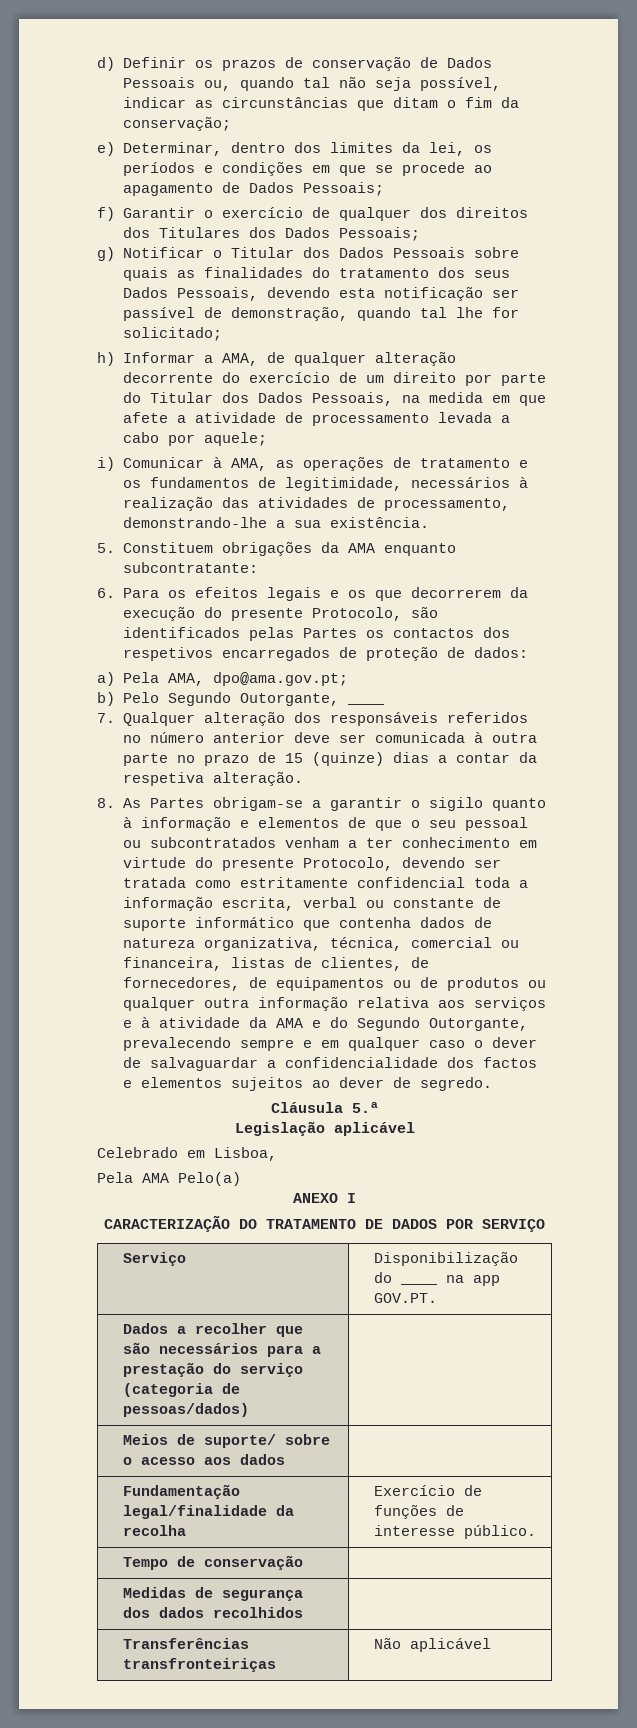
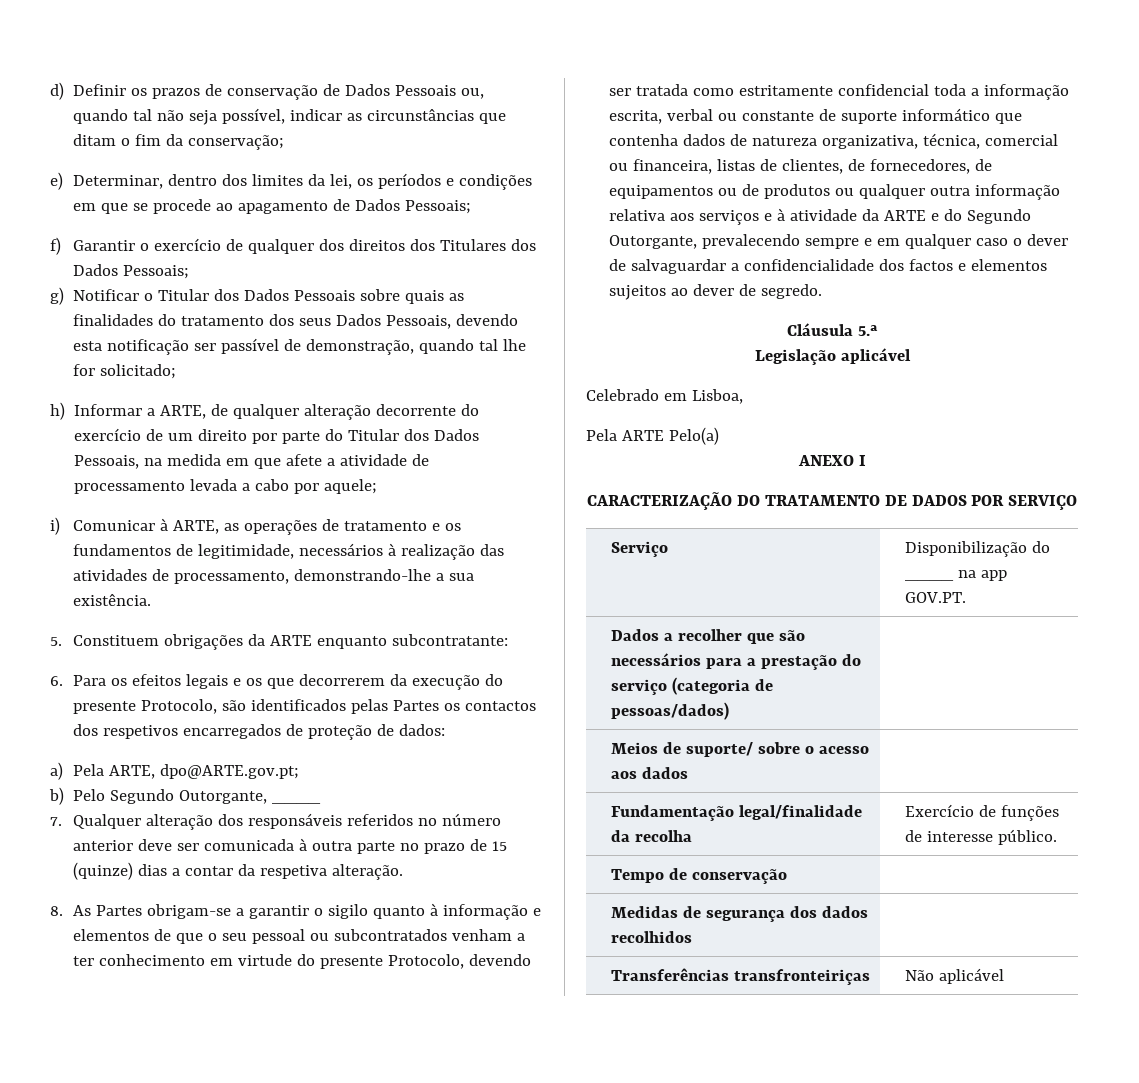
[221,353,258,366] AMA, -> [160,405,207,419] ARTE,
[230,458,267,471] AMA, -> [173,520,220,534] ARTE,
[347,543,375,553] AMA -> [270,635,313,646] ARTE
[167,672,348,686] AMA, dpo@ama.gov.pt; -> [109,764,300,779] ARTE, dpo@ARTE.gov.pt;
[275,1018,303,1028] AMA -> [884,210,927,221] ARTE
[142,1173,169,1183] AMA -> [621,430,664,441] ARTE

